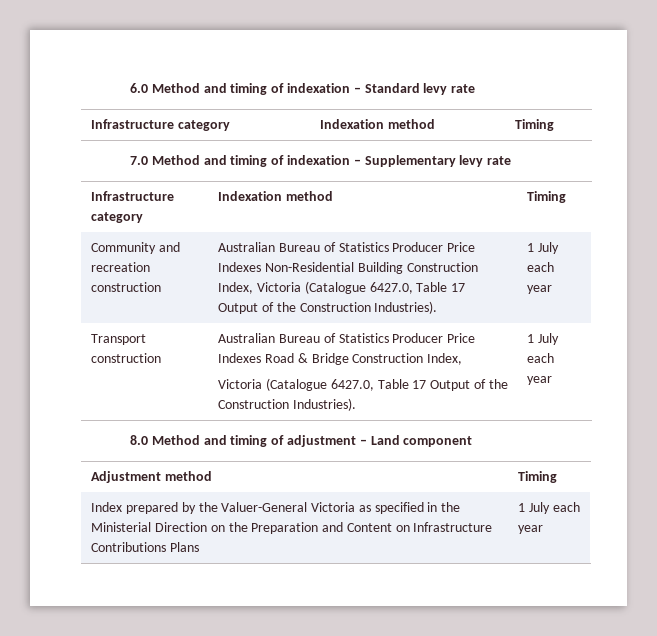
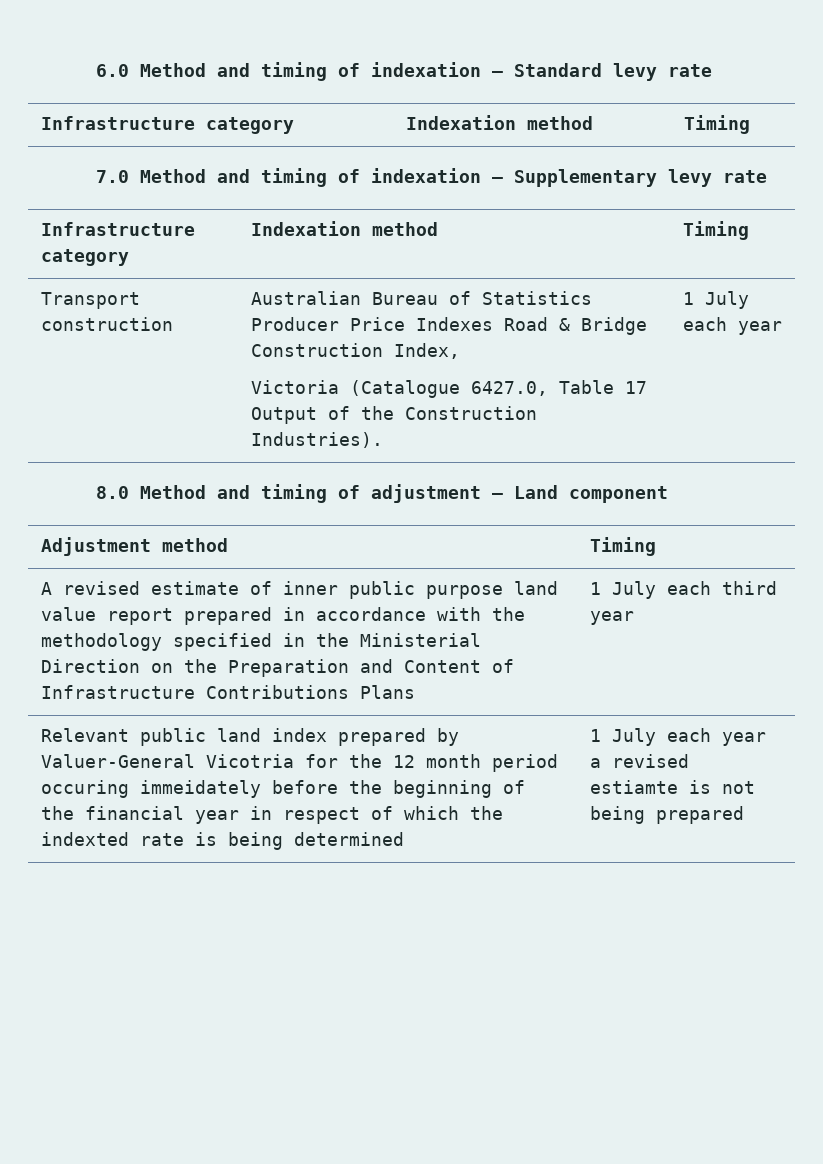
[91,242,180,254] [91,262,151,272] [91,282,162,292] [218,242,476,252] [218,262,478,274] [218,281,466,294] [218,301,438,314] [527,242,559,254] [527,262,555,272] [527,285,553,294] // Community and recreation construction | Australian Bureau of Statistics Producer Price Indexes Non-Residential Building Construction Index, Victoria (Catalogue 6427.0, Table 17 Output of the Construction Industries). | 1 July each year -> (749, 230) none
[91,502,371,514] Index prepared by the Valuer-General Victoria as -> [40,581,558,599] [40,607,525,625] [40,633,162,651] A revised estimate of inner public purpose land value report prepared in accordance with the methodology
[395,525,410,532] on -> [491,659,514,673] of
[518,525,544,534] year -> [721,581,777,595] [589,611,634,625] [40,728,459,746] [40,754,558,772] [40,780,525,798] [40,806,503,824] [40,832,404,850] [589,728,766,746] [589,754,689,768] [589,780,755,794] [589,806,744,824] third year // Relevant public land index prepared by Valuer-General Vicotria for the 12 month period occuring immeidately before the beginning of the financial year in respect of which the indexted rate is being determined | 1 July each year a revised estiamte is not being prepared

